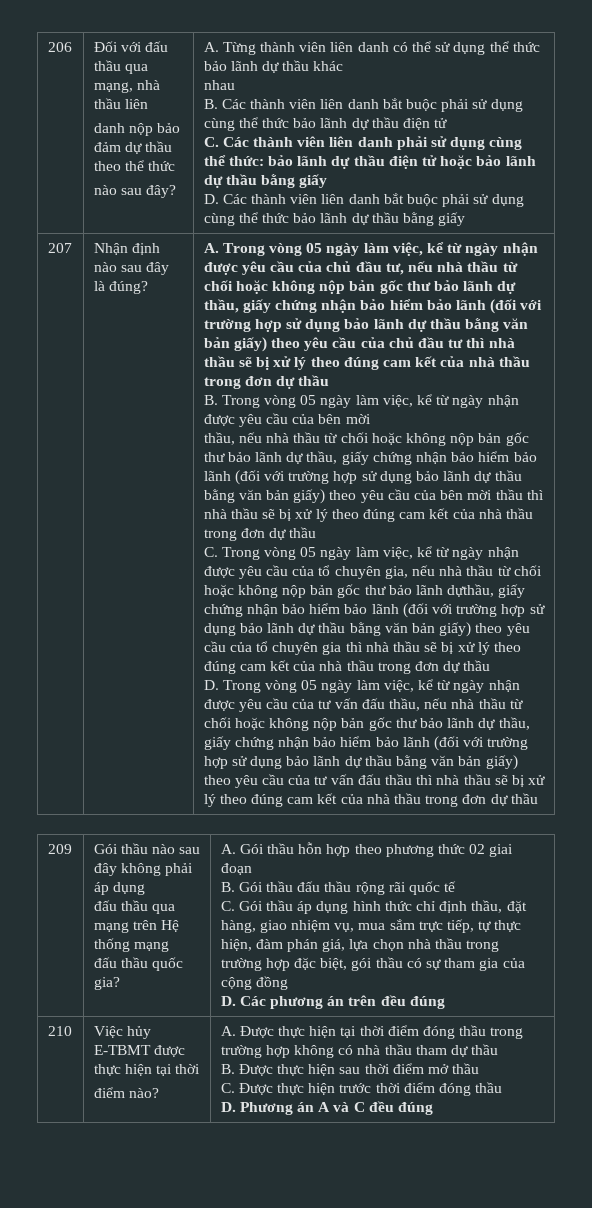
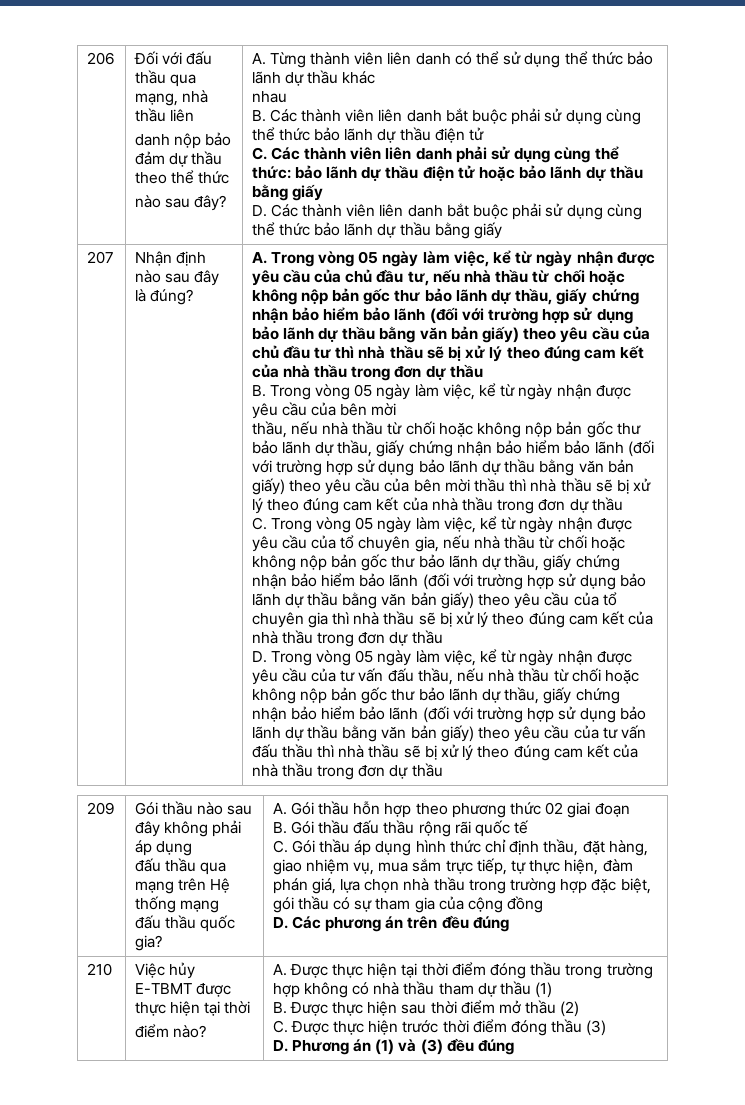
[447,584,495,597] dựthầu, -> [482,554,540,571] dự thầu,
(499, 1049) none -> [535,982,553,998] (1)
(480, 1068) none -> [560,1001,580,1017] (2)
(503, 1087) none -> [586,1020,607,1036] (3)
[318,1102,365,1112] A và C -> [375,1039,443,1055] (1) và (3)

